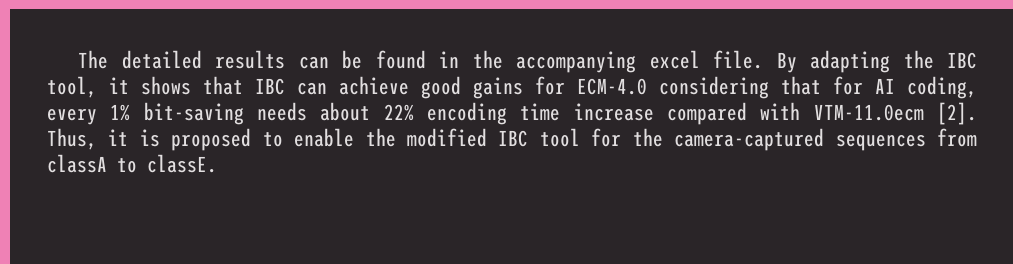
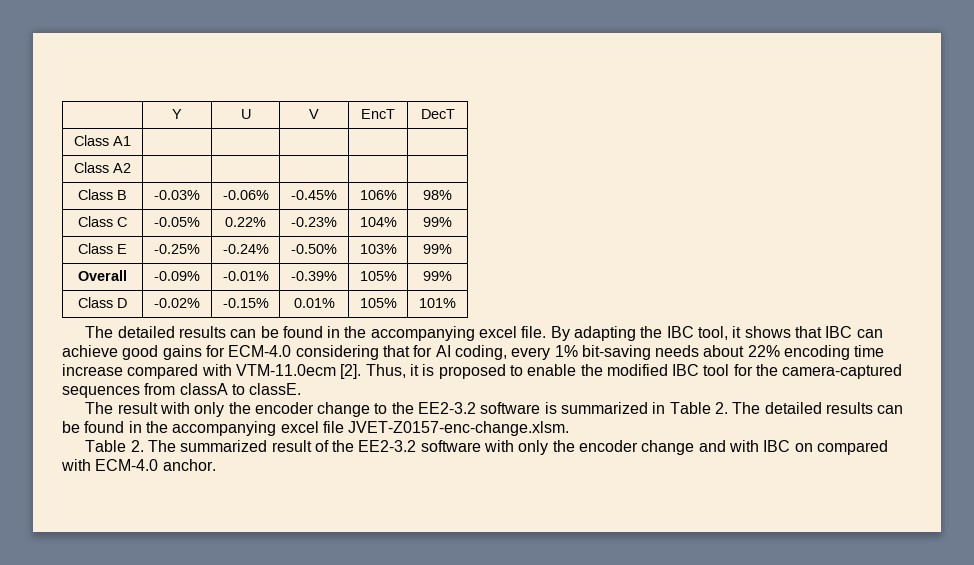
(78, 59) none -> [172,109,182,119] [240,109,251,119] [309,109,319,119] [361,109,395,119] [420,109,455,119] [74,135,131,146] [74,162,131,173] [78,189,127,200] [154,190,200,200] [222,190,269,200] [291,190,337,200] [359,190,397,200] [423,190,452,200] [78,216,127,227] [154,217,200,227] [225,217,266,227] [291,217,337,227] [359,217,397,227] [423,217,452,227] [78,243,127,254] [154,244,200,254] [222,244,269,254] [291,244,337,254] [359,244,397,254] [423,244,452,254] [78,270,127,281] [154,271,200,281] [222,271,269,281] [291,271,337,281] [359,271,397,281] [423,271,452,281] [78,297,127,308] [154,298,200,308] [222,298,269,308] [293,298,335,308] [359,298,397,308] [419,298,456,308] | Y | U | V | EncT | DecT // Class A1 | | | | | // Class A2 | | | | | // Class B | -0.03% | -0.06% | -0.45% | 106% | 98% // Class C | -0.05% | 0.22% | -0.23% | 104% | 99% // Class E | -0.25% | -0.24% | -0.50% | 103% | 99% // Overall | -0.09% | -0.01% | -0.39% | 105% | 99% // Class D | -0.02% | -0.15% | 0.01% | 105% | 101% //
(217, 163) none -> [85,402,904,417] [62,421,570,436] [85,440,888,455] [61,459,216,471] // The result with only the encoder change to the EE2-3.2 software is summarized in Table 2. The detailed results can be found in the accompanying excel file JVET-Z0157-enc-change.xlsm. // Table 2. The summarized result of the EE2-3.2 software with only the encoder change and with IBC on compared with ECM-4.0 anchor.

